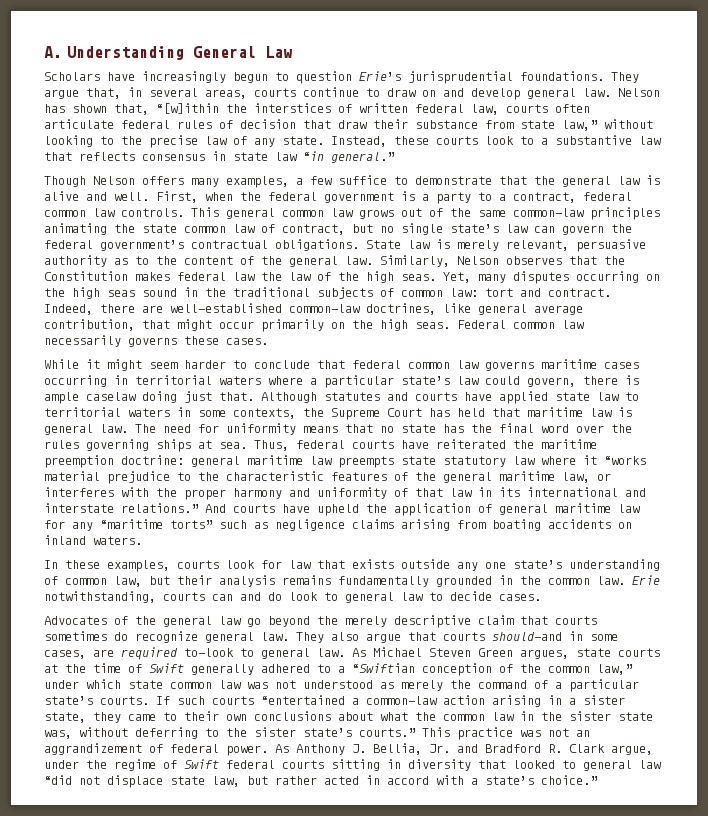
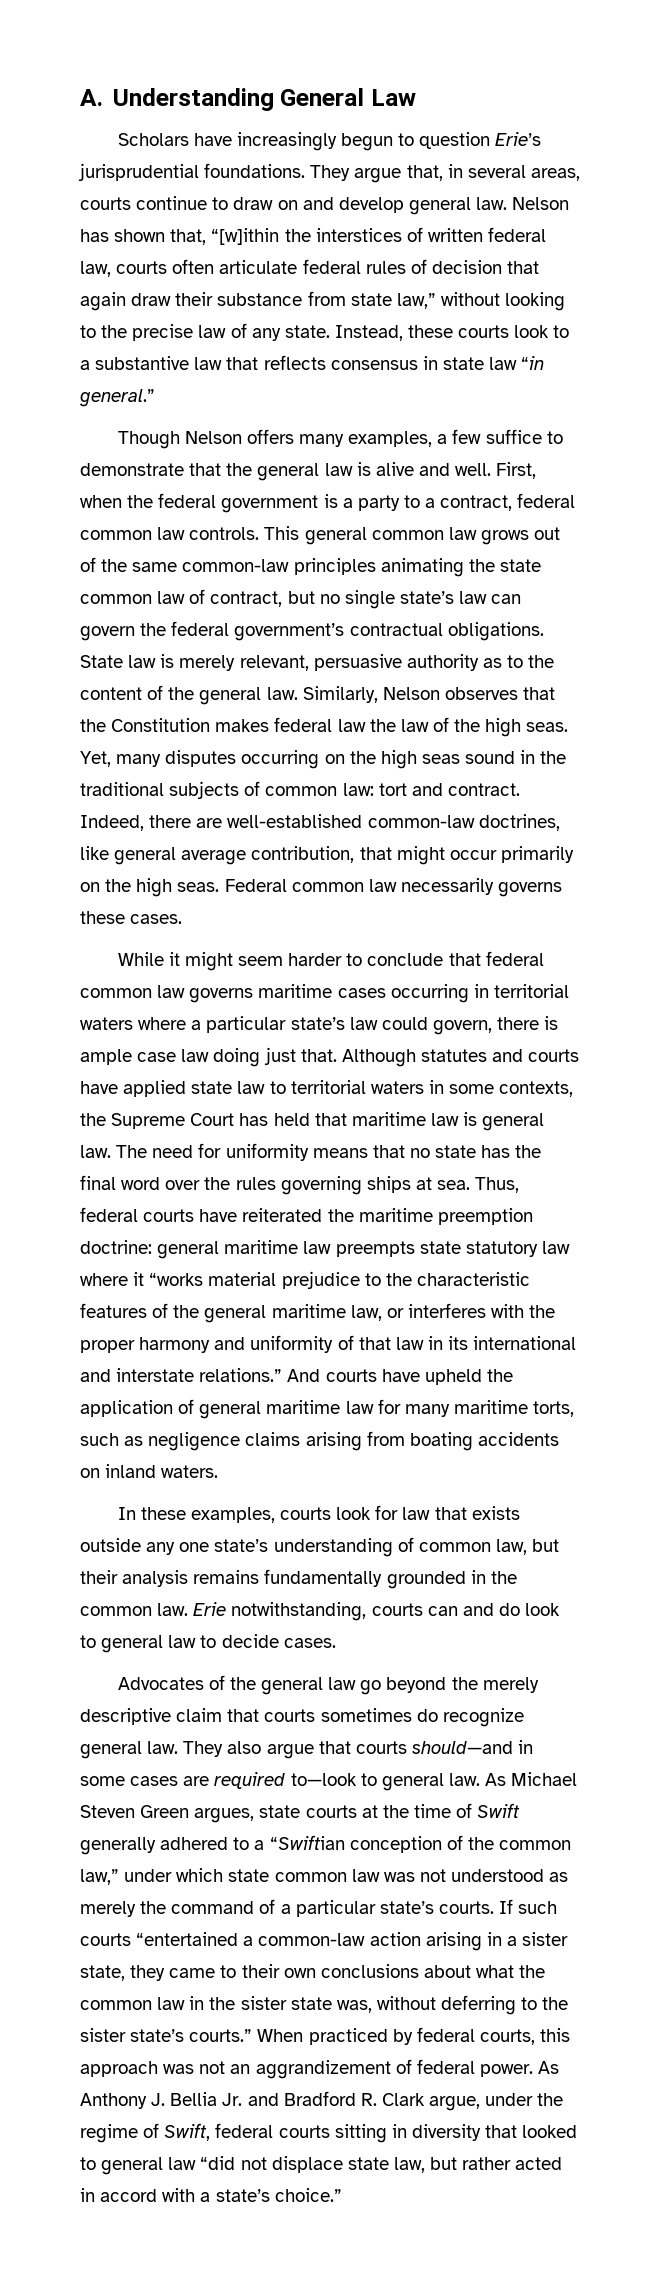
(331, 124) none -> [80,292,126,311] again
[86,392,136,401] caselaw -> [137,1049,210,1062] case law
[72,519,213,531] any “maritime torts” -> [404,1400,575,1417] many maritime torts,
[44,650,86,659] cases, -> [130,1776,179,1786] cases
[422,727,513,740] This practice -> [257,2027,571,2045] [80,2061,158,2077] When practiced by federal courts, this approach
[373,743,422,755] Bellia, -> [170,2092,218,2106] Bellia
[184,759,219,769] Swift -> [164,2123,211,2141] Swift,

